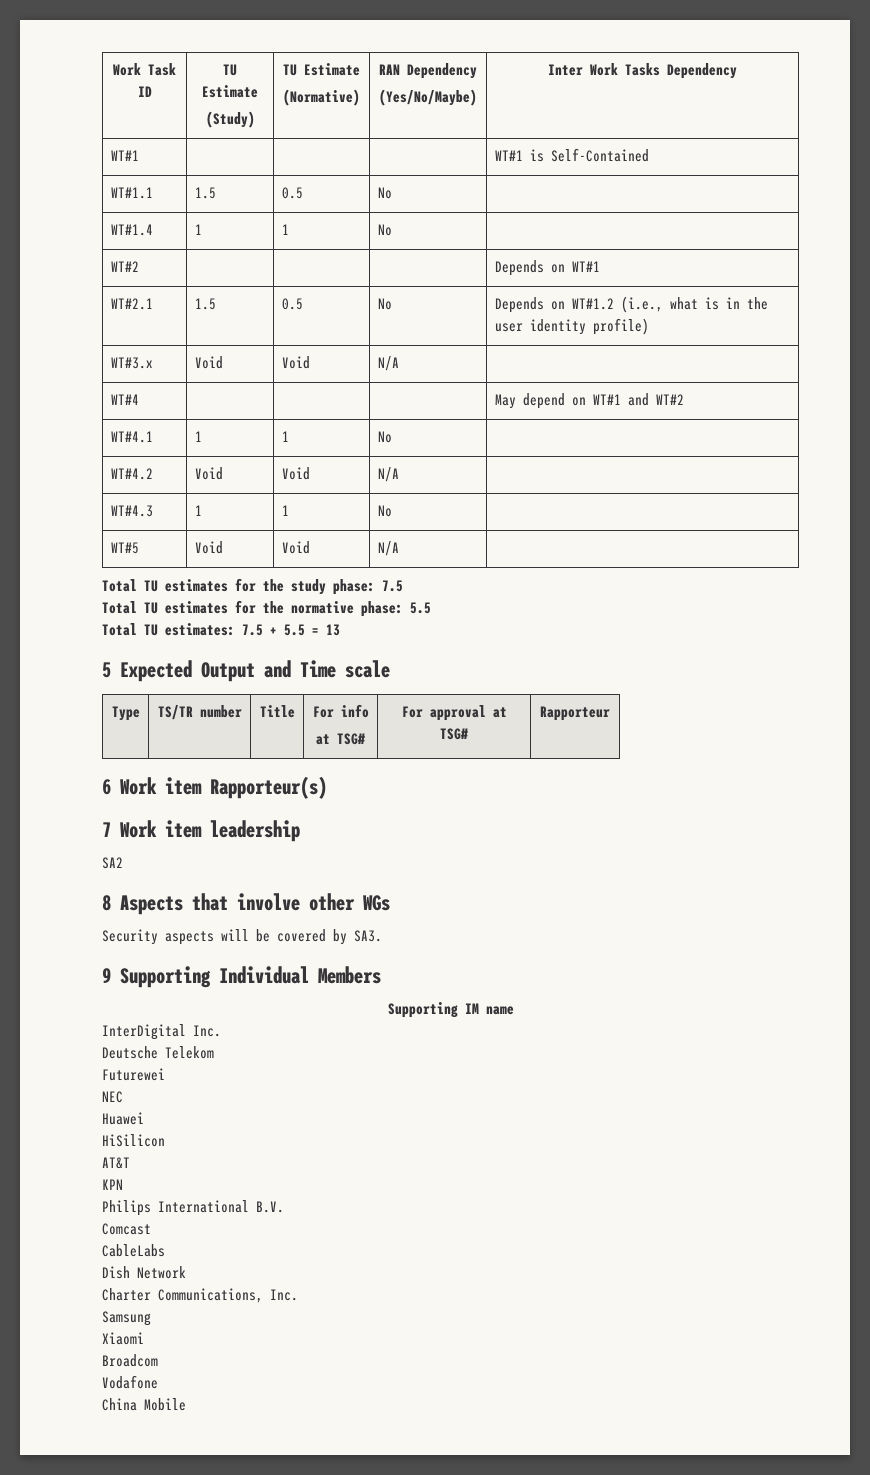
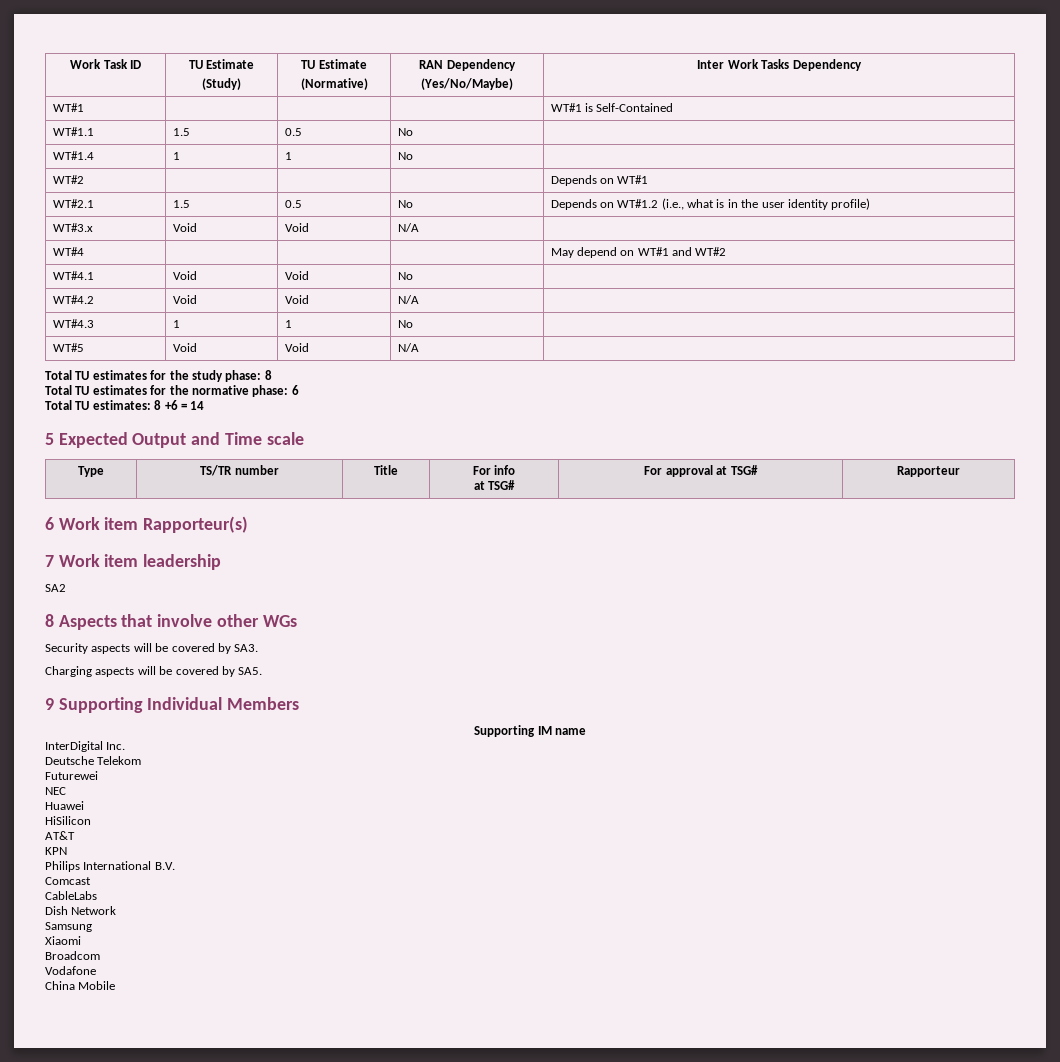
[194,431,202,442] [281,431,289,442] 1 | 1 -> [172,271,197,280] [284,271,309,280] Void | Void
[382,580,403,592] 7.5 -> [264,370,272,380] 8
[410,602,431,614] 5.5 -> [291,385,299,395] 6
[242,624,340,636] 7.5 + 5.5 = 13 -> [154,400,205,410] 8 +6 = 14
(382, 936) none -> [45,666,263,677] // Charging aspects will be covered by SA5.
[102,1288,298,1303] // Charter Communications, Inc. -> (117, 910) none

